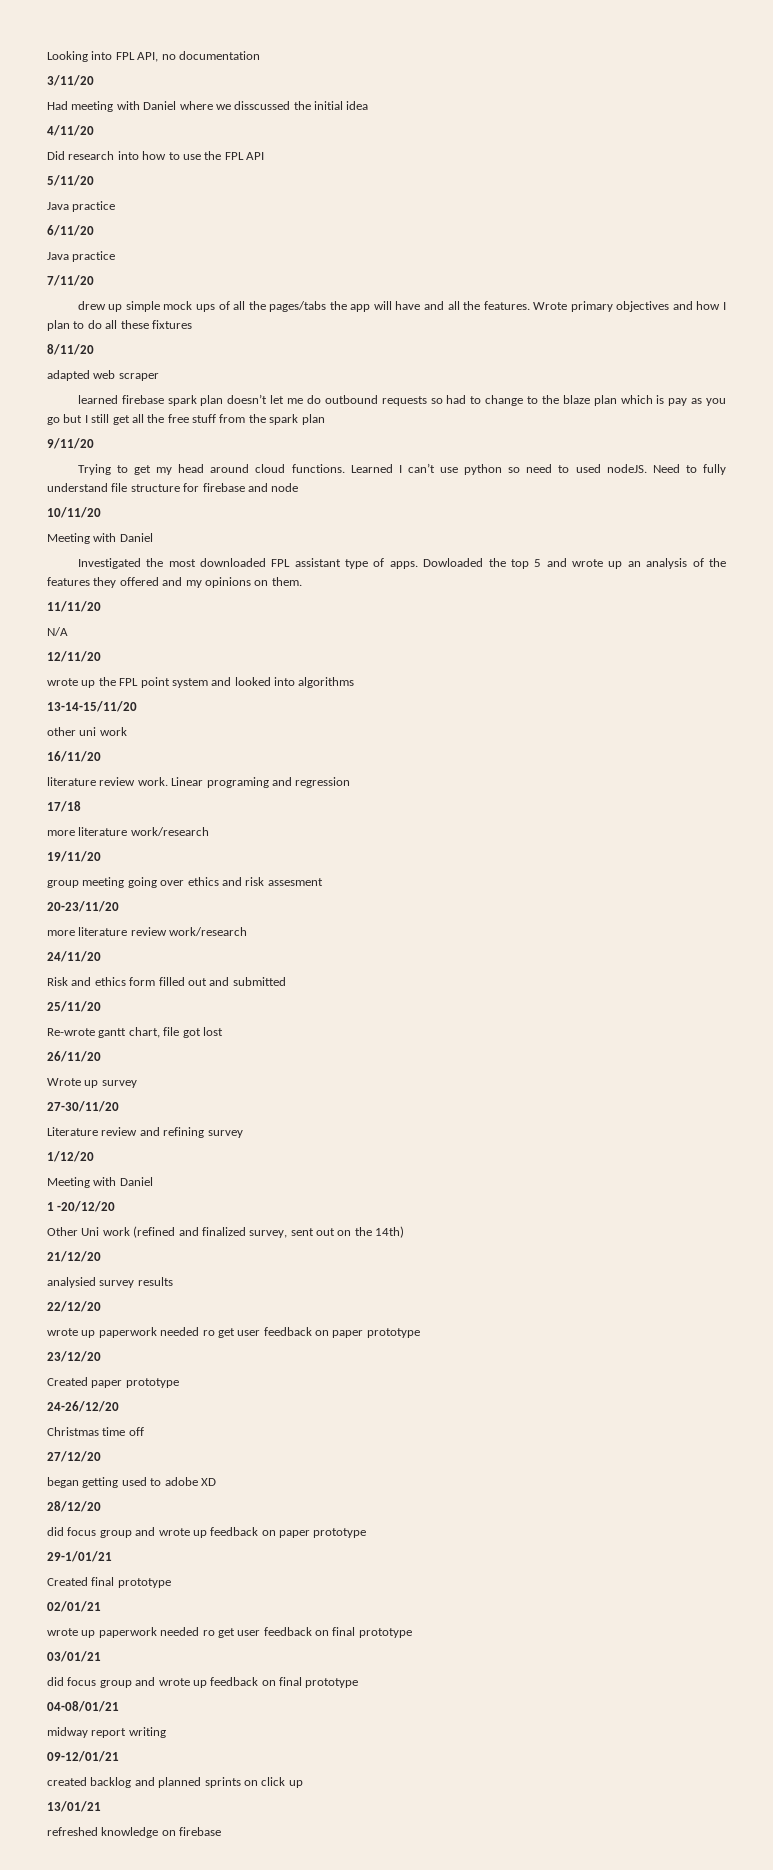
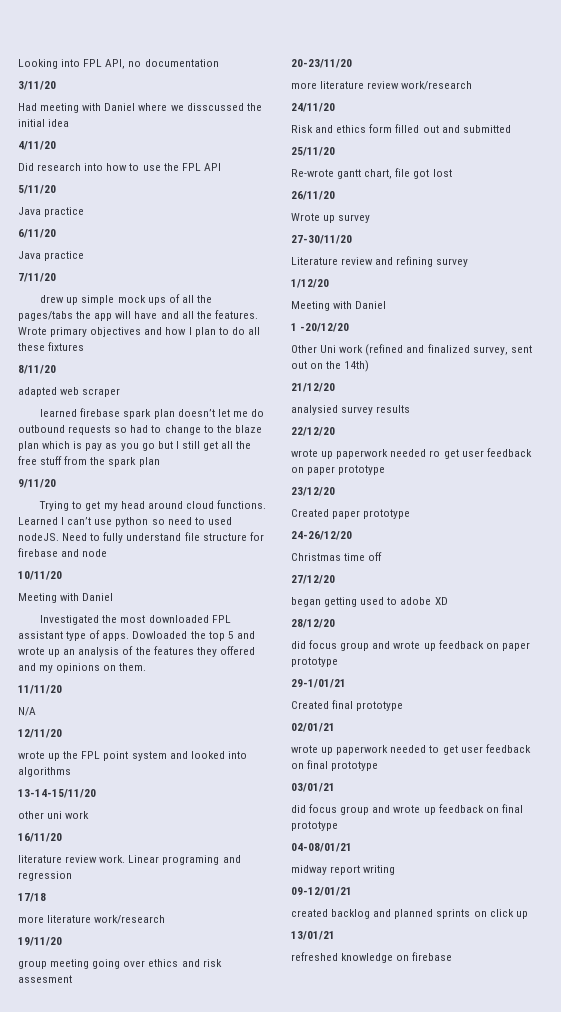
[202,1630,215,1636] ro -> [429,745,440,753] to

